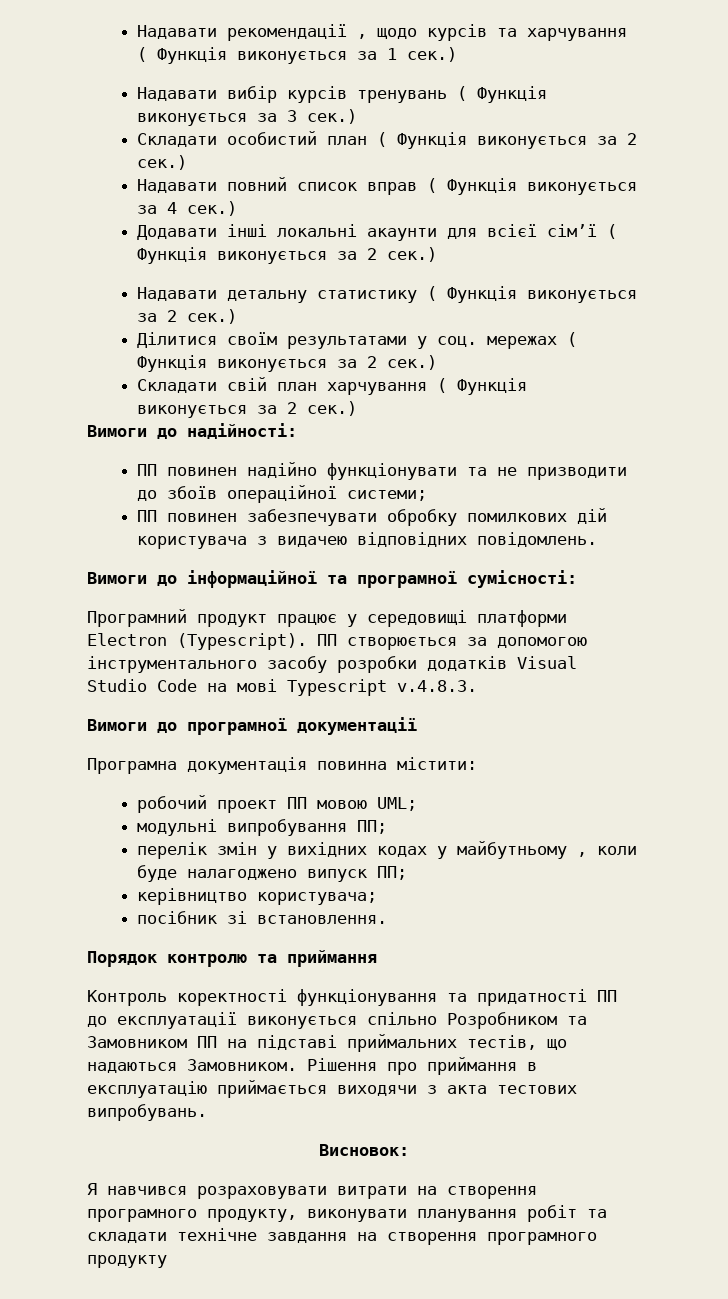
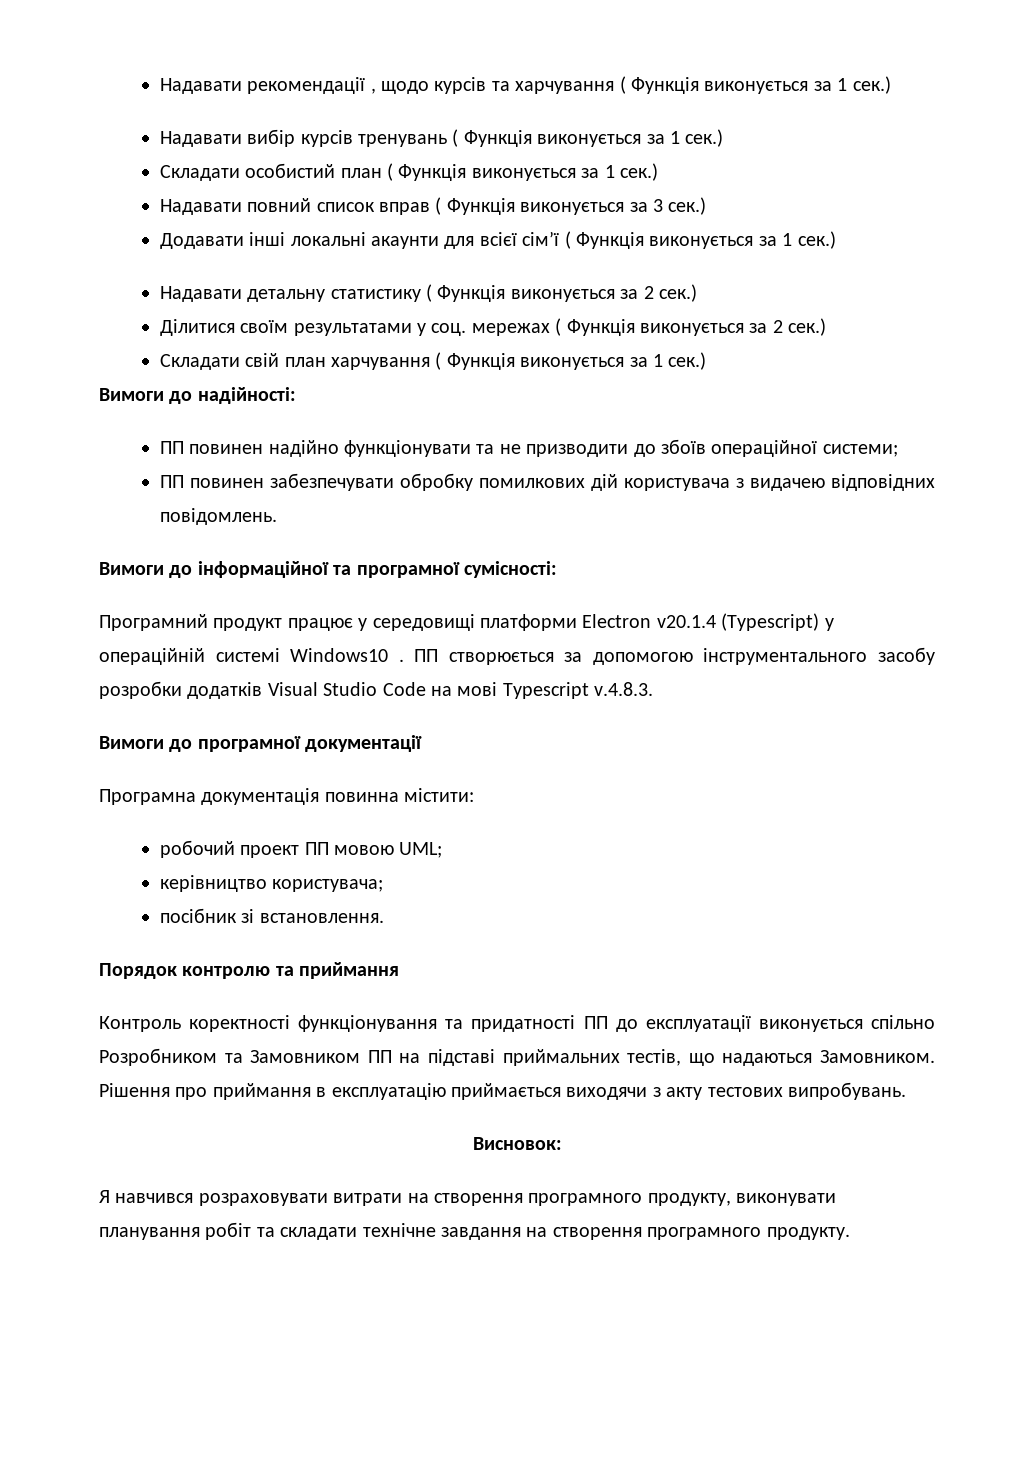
[286,110,297,122] 3 -> [669,131,680,144] 1
[626,133,637,145] 2 -> [604,165,615,178] 1
[166,202,177,214] 4 -> [652,199,663,212] 3
[366,248,377,260] 2 -> [782,233,793,246] 1
[286,402,297,414] 2 -> [652,354,663,367] 1
[177,633,307,650] (Typescript). -> [656,613,834,631] [99,648,404,665] v20.1.4 (Typescript) у операційній системі Windows10 .
[136,819,387,836] [136,841,637,859] [136,865,407,882] // модульні випробування ПП; // перелік змін у вихідних кодах у майбутньому , коли буде налагоджено випуск ПП; -> (443, 850) none
[447,1085,487,1094] акта -> [666,1087,703,1100] акту
[87,1255,167,1268] продукту -> [766,1227,850,1240] продукту.

